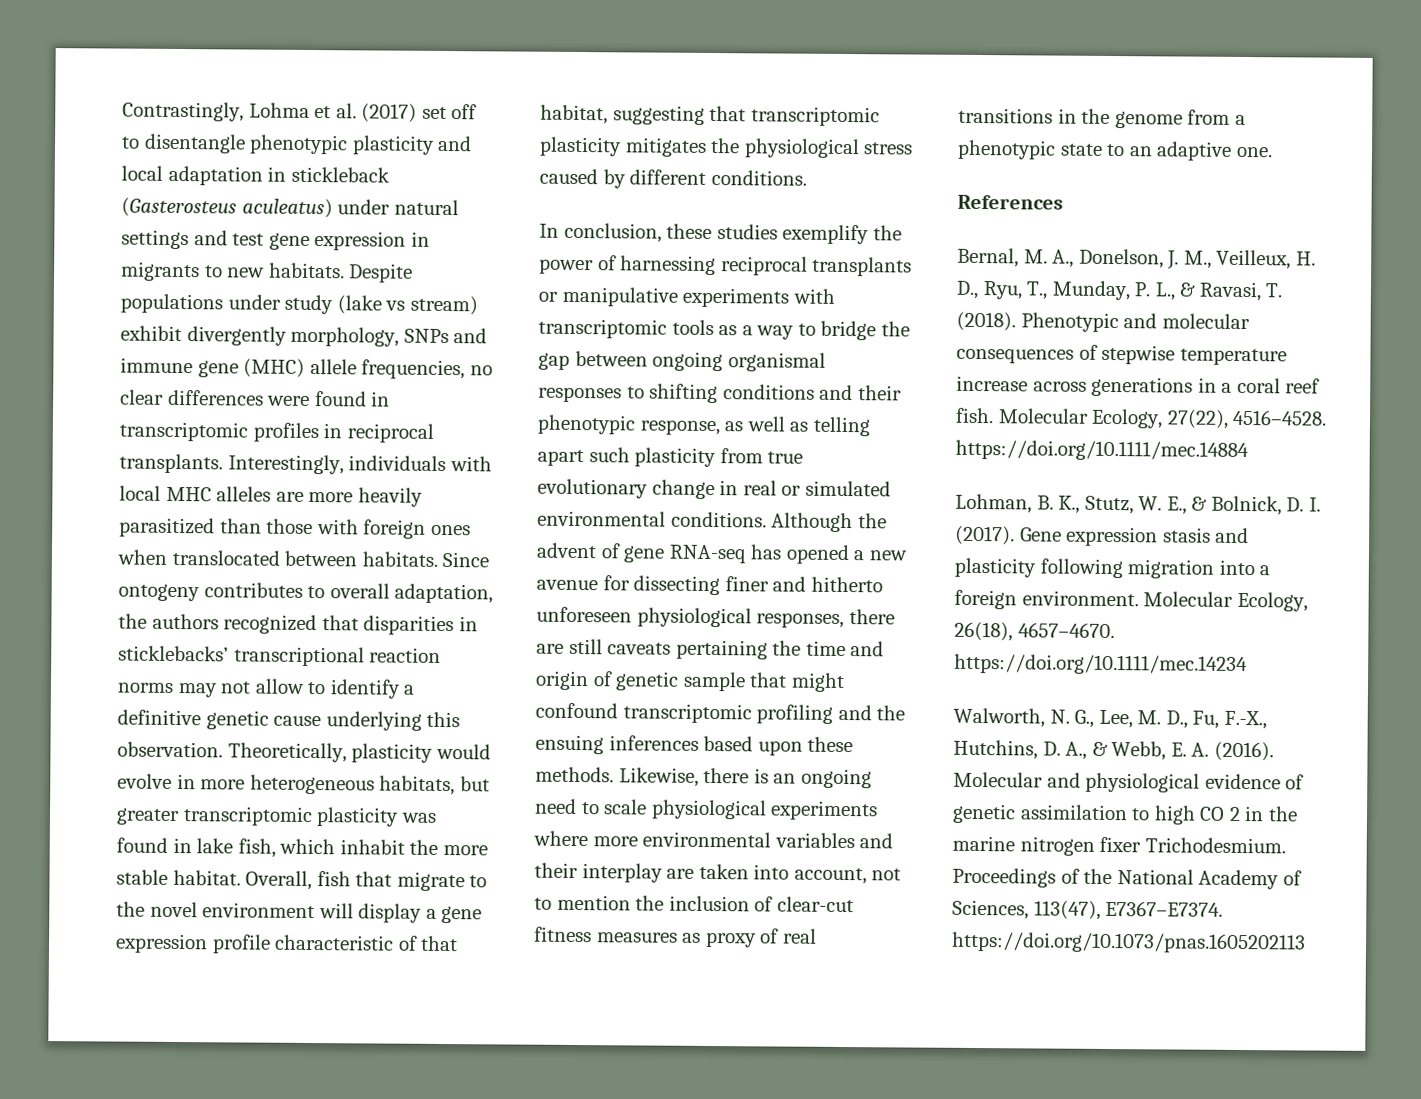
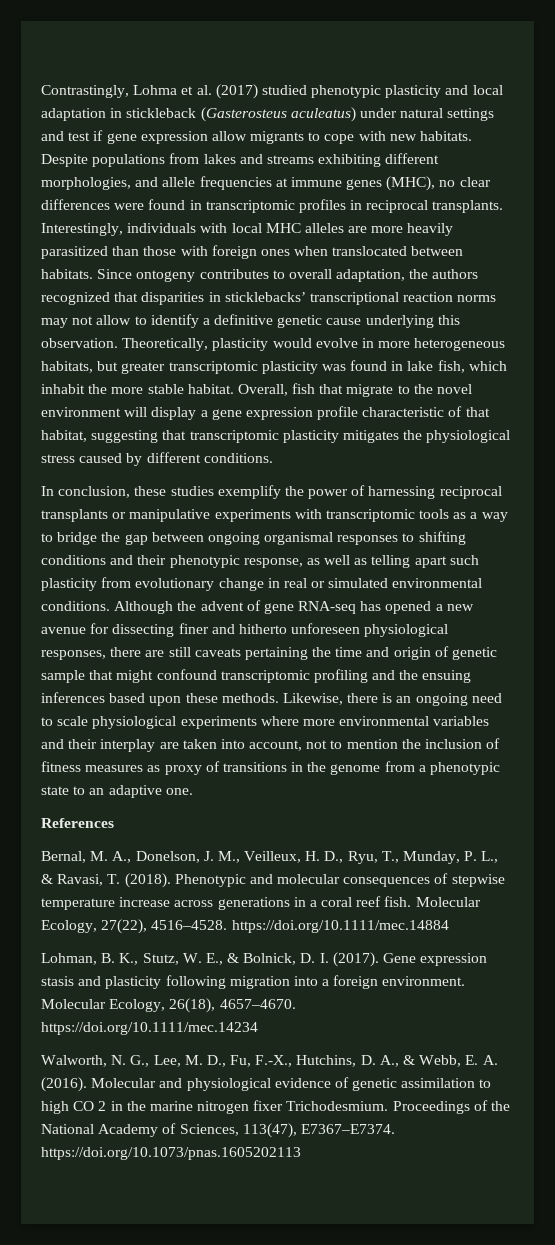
[421,104,478,120] [121,133,246,154] set off to disentangle -> [261,85,307,95] studied
[268,231,430,251] gene expression in -> [93,130,247,144] if gene expression allow
(223, 271) none -> [324,131,386,144] cope with
[227,294,478,316] [120,325,488,347] [120,357,466,380] under study (lake vs stream) exhibit divergently morphology, SNPs and immune gene (MHC) allele frequencies, -> [169,153,440,167] [41,176,436,191] from lakes and streams exhibiting different morphologies, and allele frequencies at immune genes (MHC),
[767,451,804,464] true -> (132, 582) none
[776,896,854,913] clear-cut -> (501, 743) none
[782,928,817,944] real -> (220, 766) none

